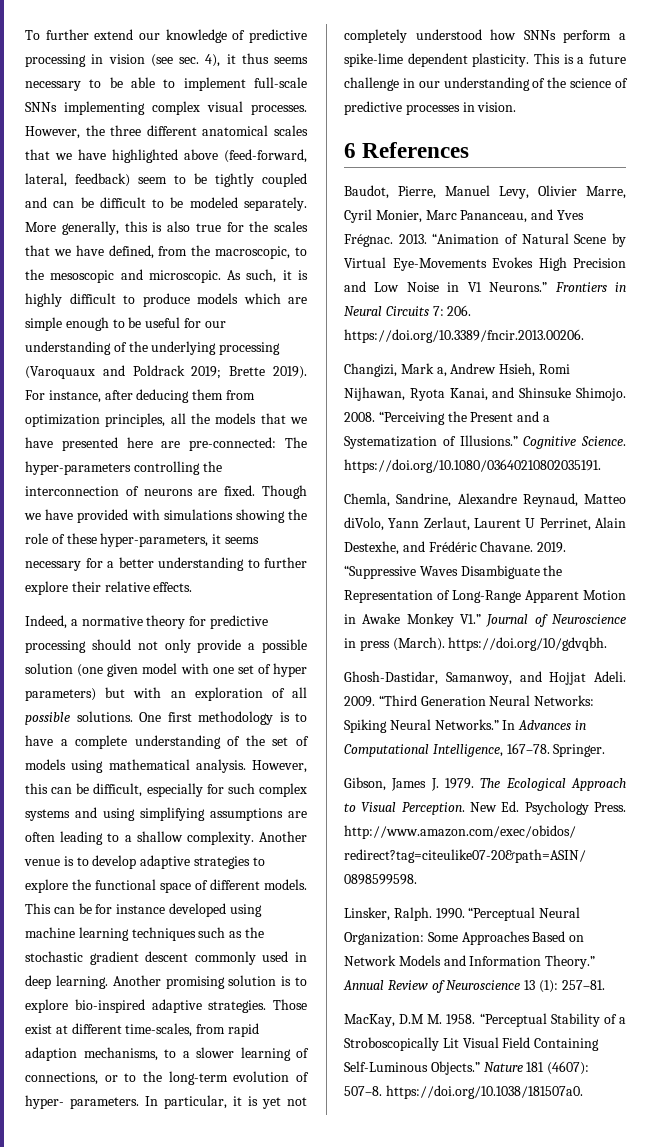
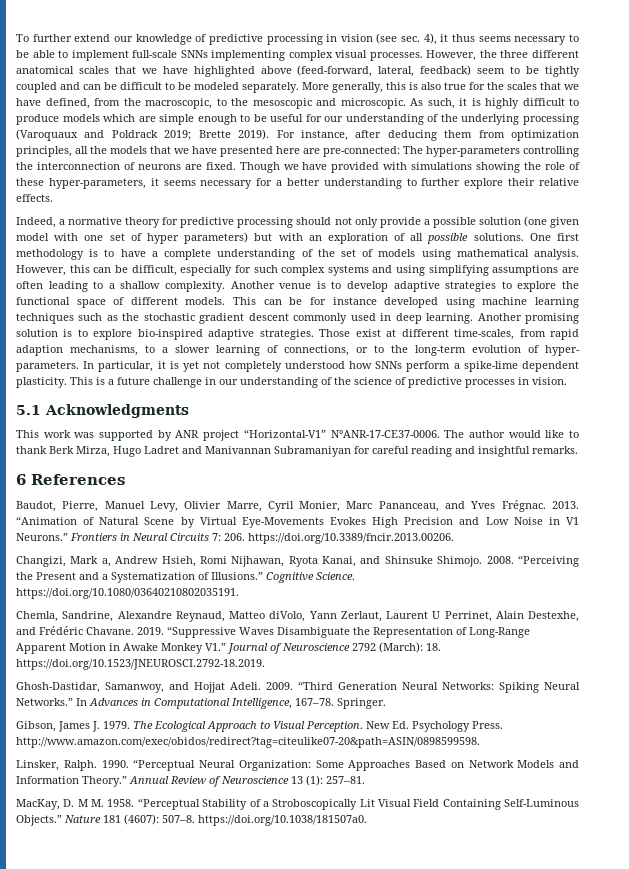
(517, 107) none -> [16,404,189,418] [16,429,579,441] [16,446,578,457] // 5.1 Acknowledgments // This work was supported by ANR project “Horizontal-V1” N°ANR-17-CE37-0006. The author would like to thank Berk Mirza, Hugo Ladret and Manivannan Subramaniyan for careful reading and insightful remarks.
[344,637,608,651] in press (March). https://doi.org/10/gdvqbh. -> [352,642,441,653] [16,659,265,670] 2792 (March): 18. https://doi.org/10.1523/JNEUROSCI.2792-18.2019.
[399,1014,425,1024] D.M -> [63,799,88,807] D. M

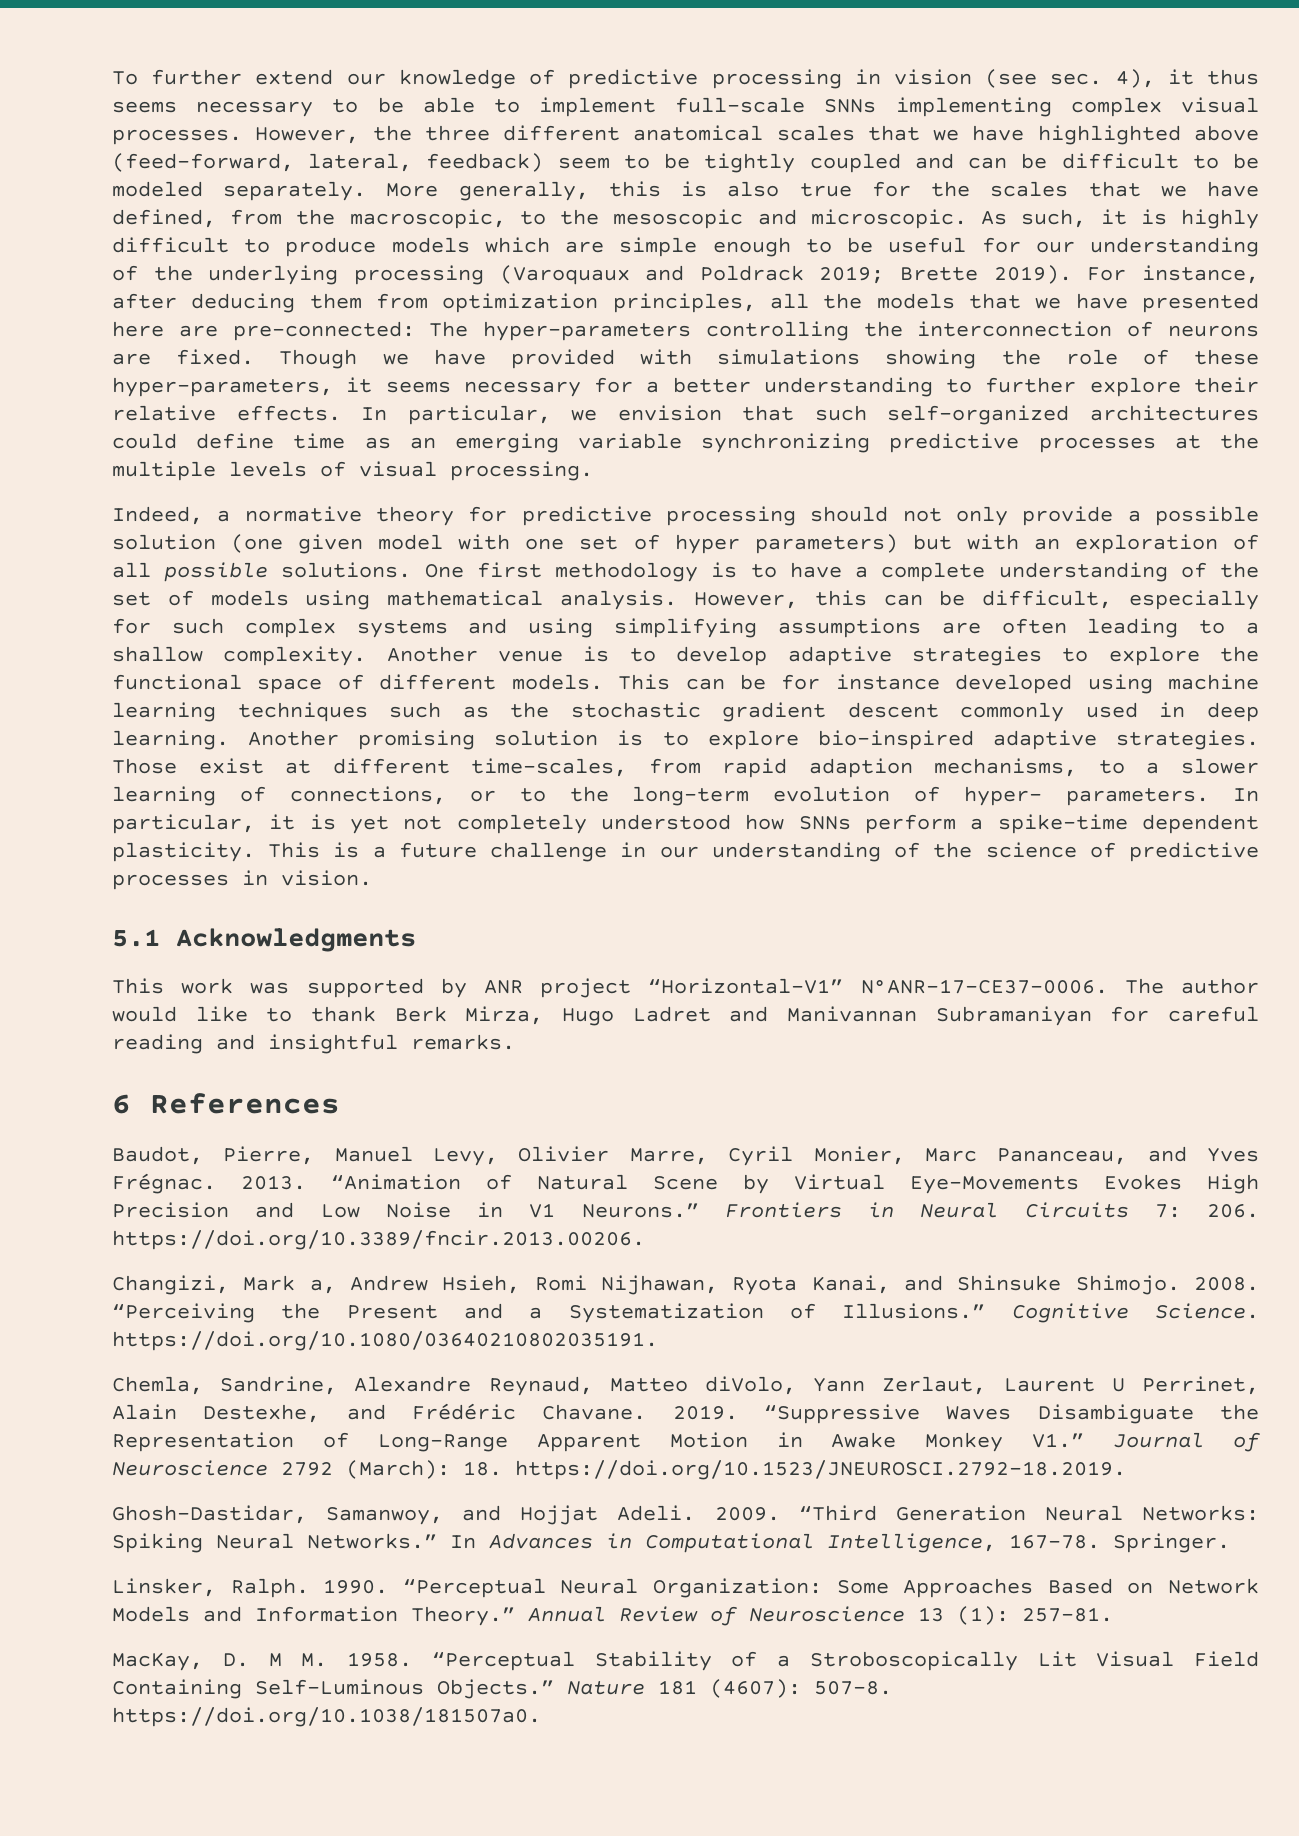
(53, 198) none -> [361,405,1259,425] [112,433,1259,453] [112,461,593,481] In particular, we envision that such self-organized architectures could define time as an emerging variable synchronizing predictive processes at the multiple levels of visual processing.
[463,361,518,372] spike-lime -> [997,814,1128,834] spike-time
[16,721,503,732] [16,737,480,748] // Gibson, James J. 1979. The Ecological Approach to Visual Perception. New Ed. Psychology Press. http://www.amazon.com/exec/obidos/redirect?tag=citeulike07-20&path=ASIN/0898599598. -> (1230, 1543) none

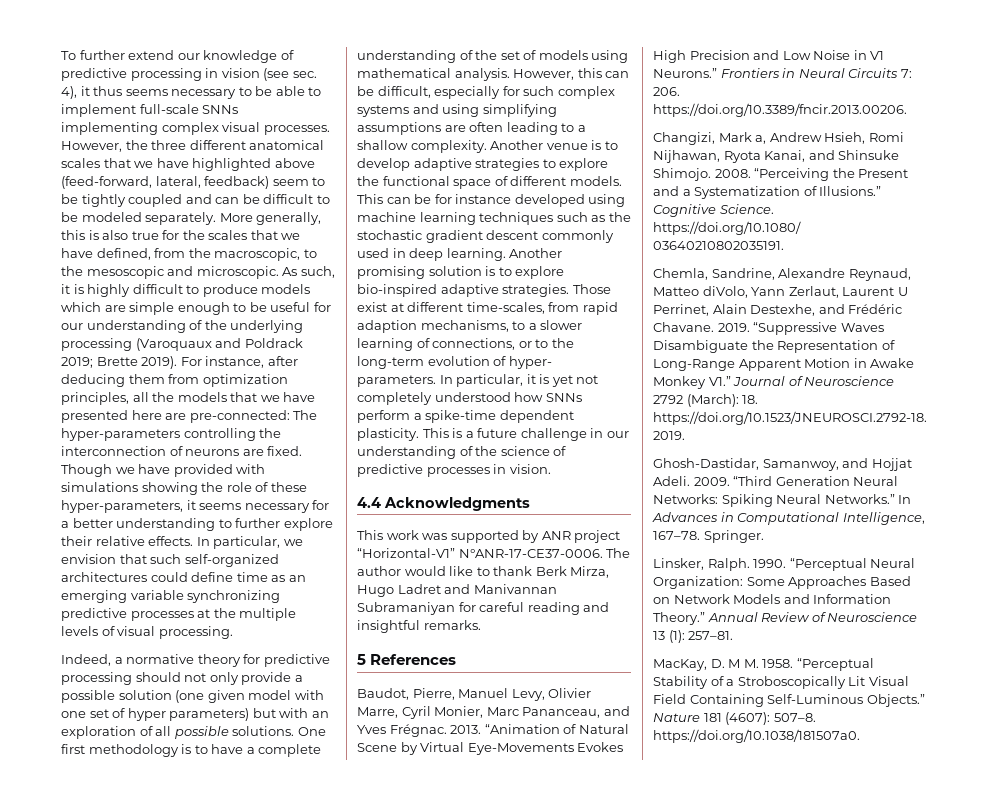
[112,929,160,947] 5.1 -> [357,497,381,508] 4.4
[112,1094,131,1114] 6 -> [357,654,366,665] 5

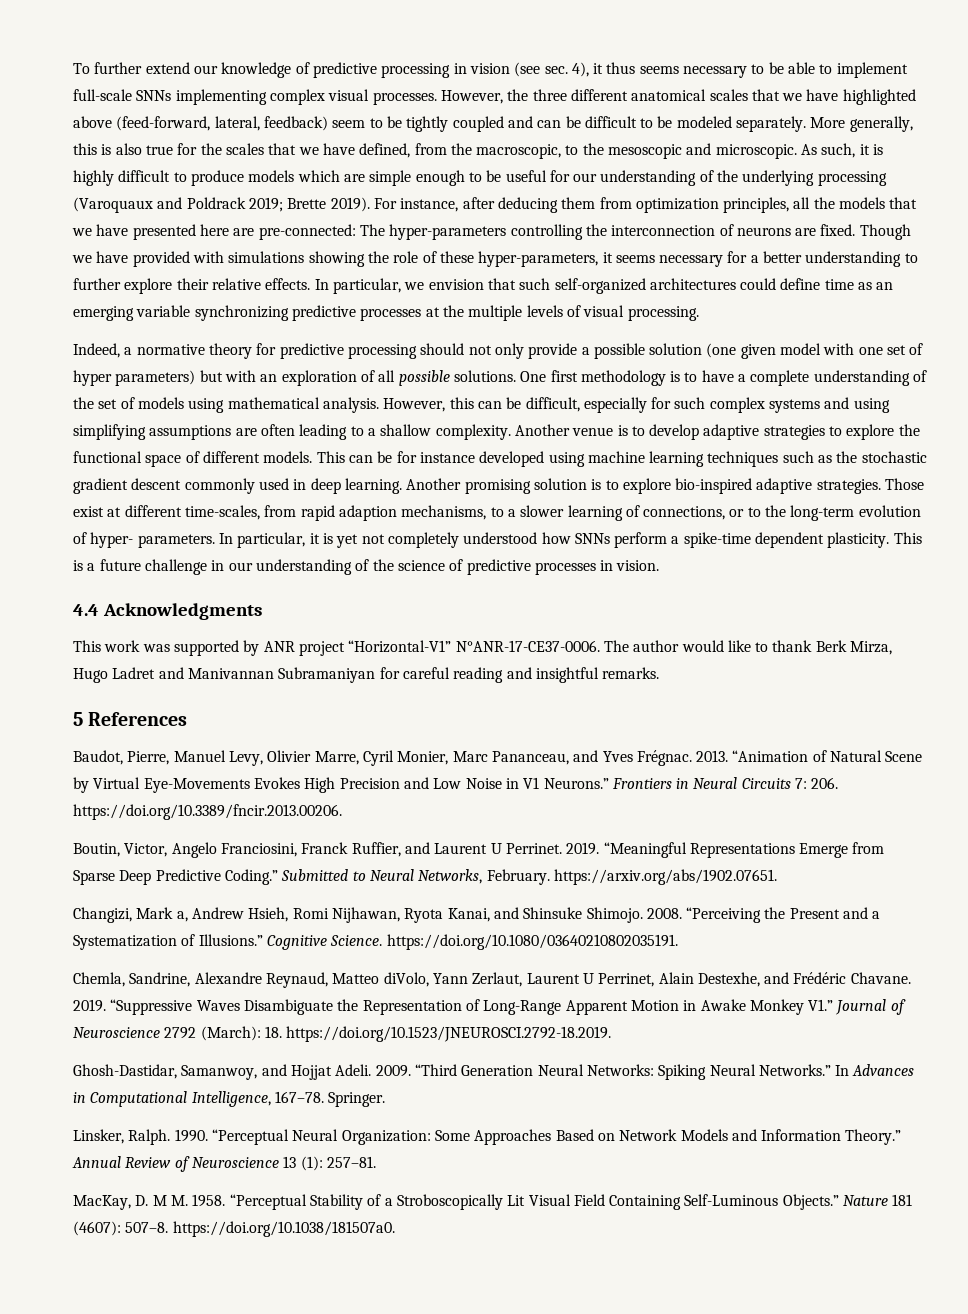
(907, 110) none -> [73,842,885,858] [73,869,777,885] // Boutin, Victor, Angelo Franciosini, Franck Ruffier, and Laurent U Perrinet. 2019. “Meaningful Representations Emerge from Sparse Deep Predictive Coding.” Submitted to Neural Networks, February. https://arxiv.org/abs/1902.07651.

